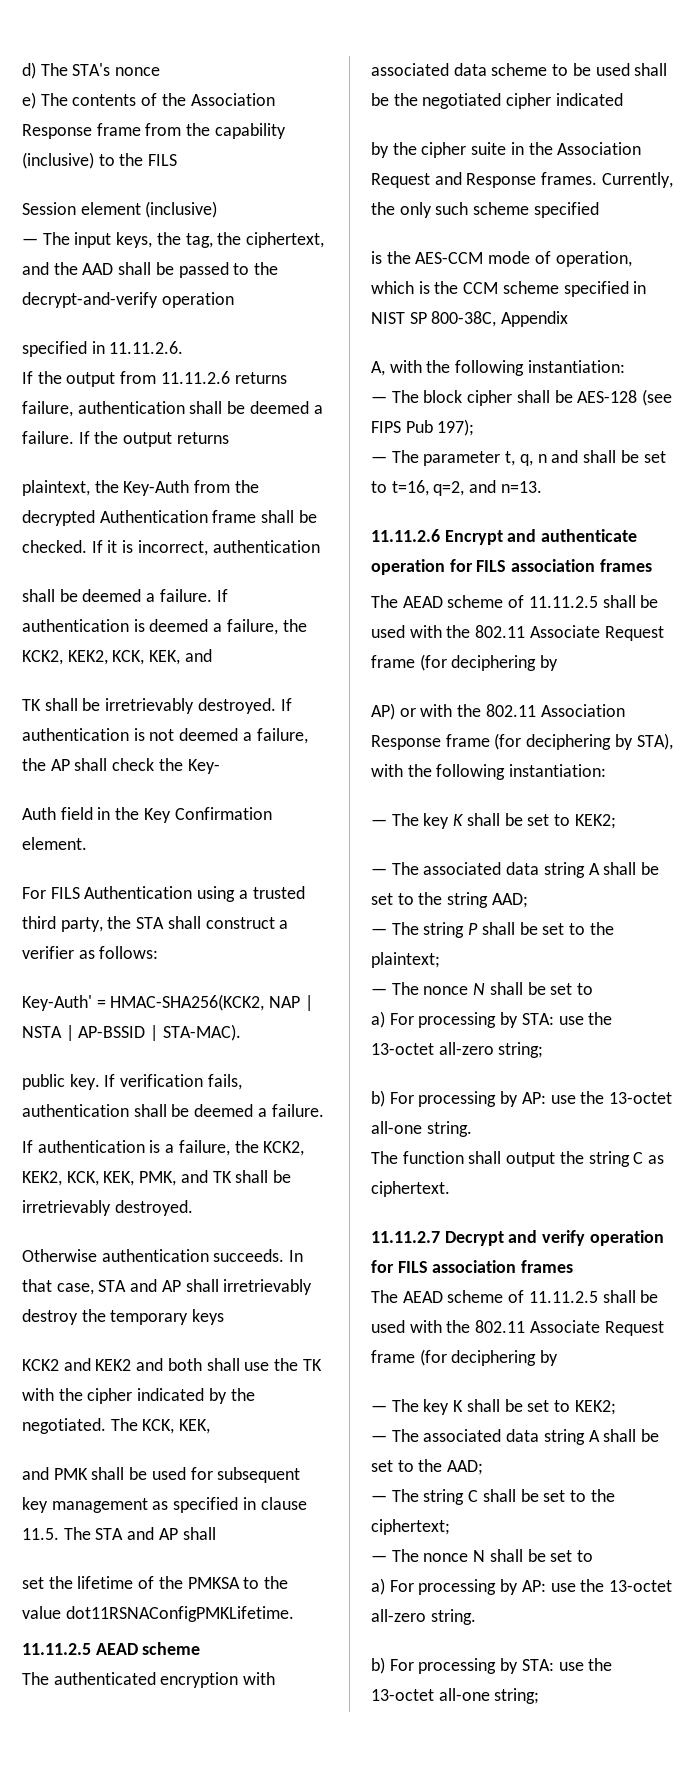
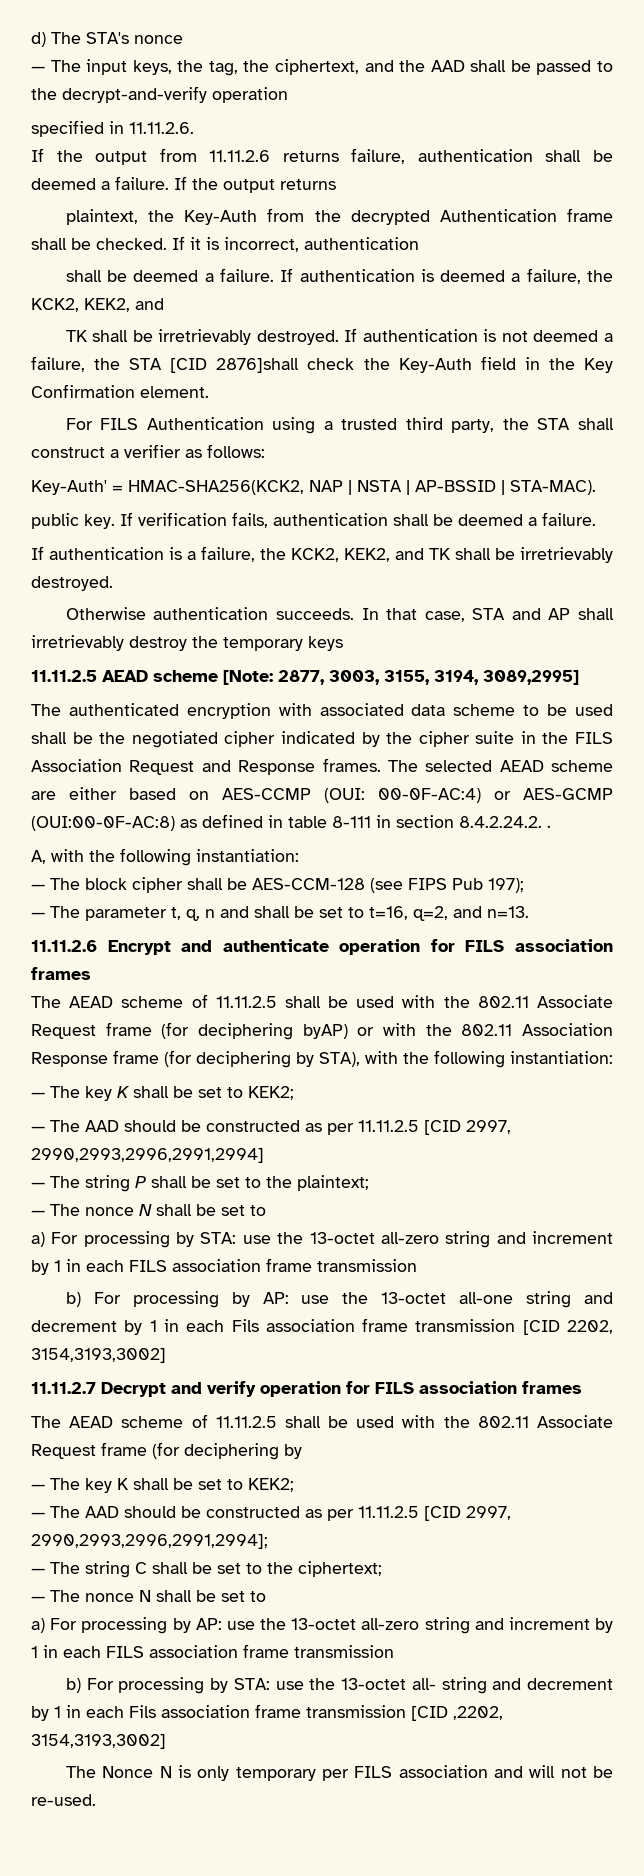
[22,92,275,109] [22,123,286,139] [22,152,178,169] [22,201,218,218] // e) The contents of the Association Response frame from the capability (inclusive) to the FILS // Session element (inclusive) -> (183, 39) none
[112,650,181,665] KCK, KEK, -> (130, 305) none
[50,758,220,774] [22,807,56,820] AP shall check the Key- // Auth -> [129,358,472,373] STA [CID 2876]shall check the Key-Auth
[66,1171,177,1186] KCK, KEK, PMK, -> (390, 555) none
[22,1358,322,1371] [22,1388,255,1404] [22,1418,211,1434] [22,1467,301,1483] [22,1497,307,1513] [22,1527,216,1540] [22,1576,289,1589] [22,1606,294,1622] [22,1642,201,1655] KCK2 and KEK2 and both shall use the TK with the cipher indicated by the negotiated. The KCK, KEK, // and PMK shall be used for subsequent key management as specified in clause 11.5. The STA and AP shall // set the lifetime of the PMKSA to the value dot11RSNAConfigPMKLifetime. // 11.11.2.5 AEAD scheme -> [31,670,579,685] 11.11.2.5 AEAD scheme [Note: 2877, 3003, 3155, 3194, 3089,2995]
(623, 99) // -> (355, 737) none
(553, 148) none -> [574,732,613,744] FILS
[601,172,673,188] [371,202,599,218] [371,251,632,267] [371,281,647,297] [371,311,569,327] Currently, the only such scheme specified // is the AES-CCM mode of operation, which is the CCM scheme specified in NIST SP 800-38C, Appendix -> [387,760,613,772] [31,787,613,803] [31,814,551,831] The selected AEAD scheme are either based on AES-CCMP (OUI: 00-0F-AC:4) or AES-GCMP (OUI:00-0F-AC:8) as defined in table 8-111 in section 8.4.2.24.2. .
[577,390,638,403] AES-128 -> [252,878,365,890] AES-CCM-128
[540,655,559,671] [371,703,395,720] by // AP) -> [302,1024,348,1039] byAP)
[423,862,660,878] [371,892,528,908] associated data string A shall be set to the string AAD; -> [85,1120,511,1135] [31,1148,264,1163] AAD should be constructed as per 11.11.2.5 [CID 2997, 2990,2993,2996,2991,2994]
[498,1042,544,1058] string; -> [445,1231,614,1248] [31,1258,417,1275] string and increment by 1 in each FILS association frame transmission
[426,1121,472,1137] [371,1151,665,1167] [371,1181,450,1197] string. // The function shall output the string C as ciphertext. -> [526,1291,613,1308] [31,1318,613,1335] [31,1348,166,1363] string and decrement by 1 in each Fils association frame transmission [CID 2202, 3154,3193,3002]
[423,1429,660,1445] [371,1459,484,1475] associated data string A shall be set to the AAD; -> [85,1506,511,1521] [31,1534,268,1549] AAD should be constructed as per 11.11.2.5 [CID 2997, 2990,2993,2996,2991,2994];
[430,1609,476,1625] string. -> [424,1617,613,1634] [31,1644,394,1658] string and increment by 1 in each FILS association frame transmission
[438,1688,540,1704] all-one string; -> [411,1677,613,1694] [31,1704,503,1721] [31,1734,166,1749] [65,1765,613,1781] [31,1794,96,1806] all- string and decrement by 1 in each Fils association frame transmission [CID ,2202, 3154,3193,3002] // The Nonce N is only temporary per FILS association and will not be re-used.

